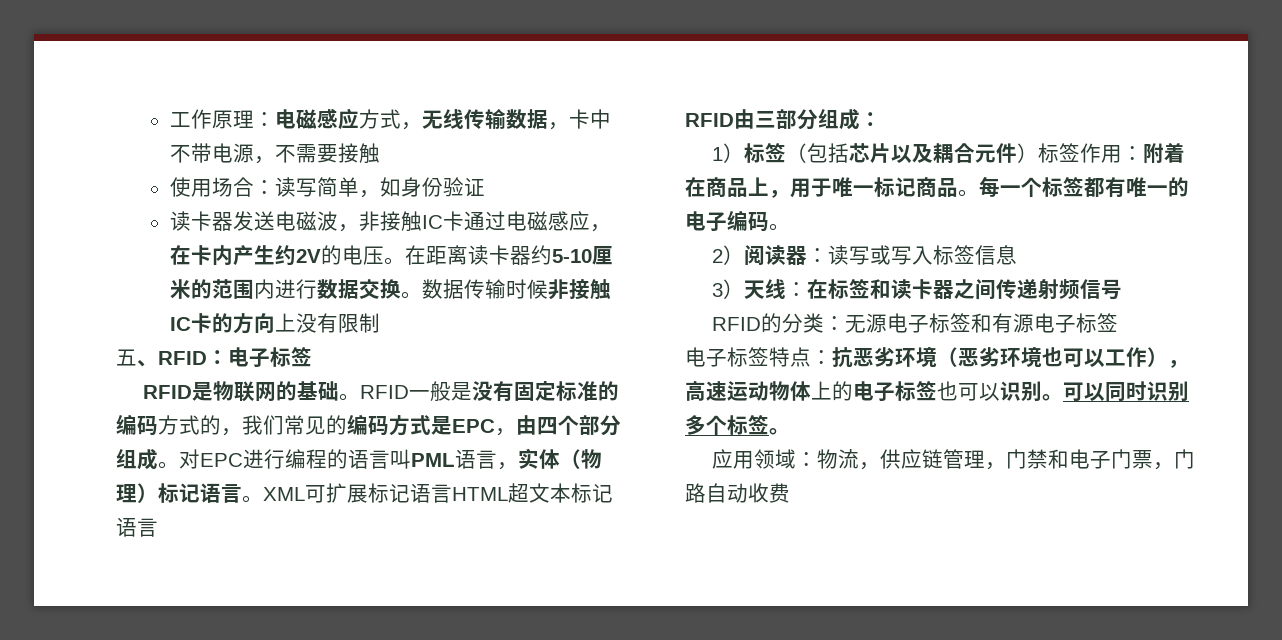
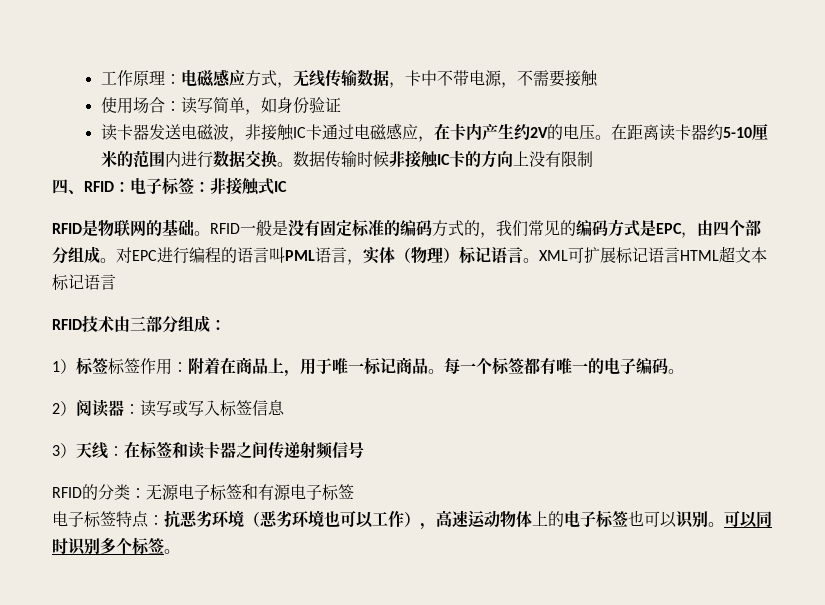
[116,349,137,366] 五 -> [52,179,68,194] 四
(312, 357) none -> [194,177,287,196] ：非接触式IC
(734, 120) none -> [82,315,114,332] 技术
[785,143,1038,163] （包括芯片以及耦合元件） -> (108, 366) none
[711,449,1195,470] [685,483,790,503] // 应用领域：物流，供应链管理，门禁和电子门票，门路自动收费 -> (180, 551) none

